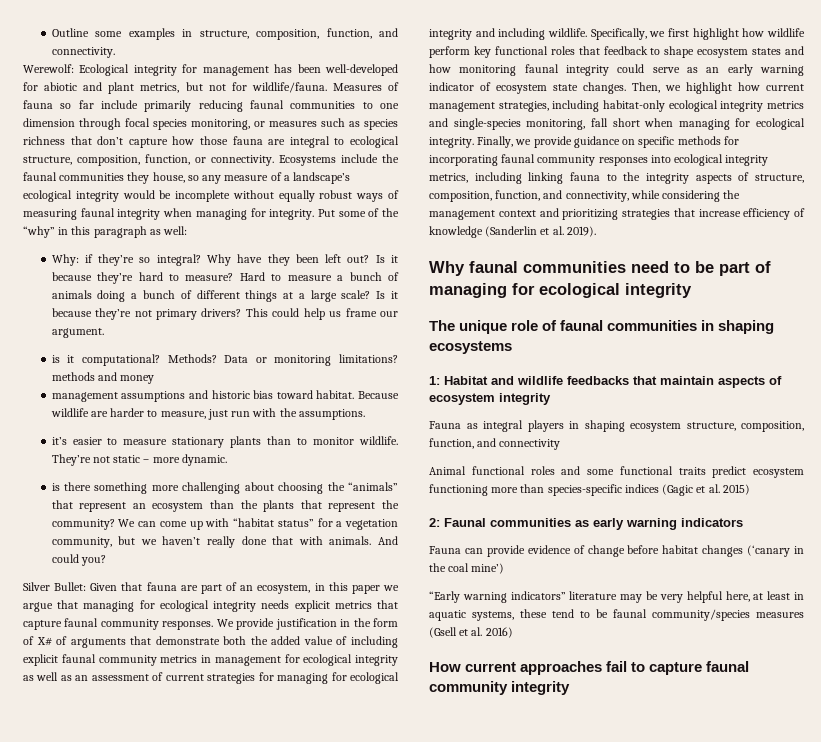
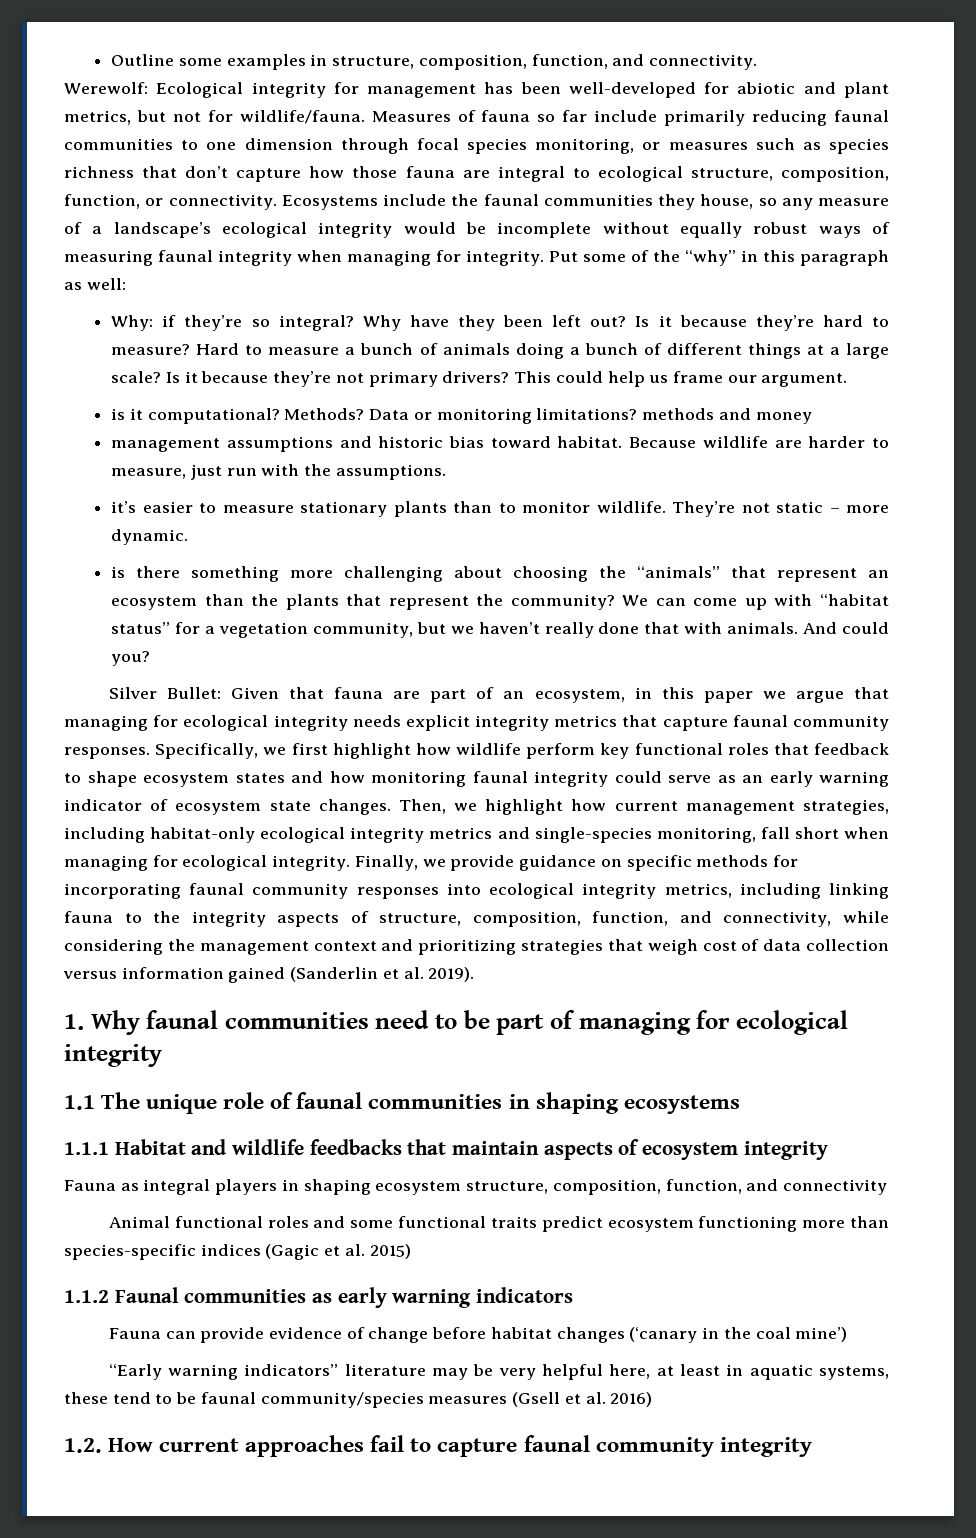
(330, 606) none -> [475,715,550,731] integrity
[216,618,398,630] [23,636,399,648] [23,654,398,666] [23,672,399,684] [429,28,587,40] We provide justification in the form of X# of arguments that demonstrate both the added value of including explicit faunal community metrics in management for ecological integrity as well as an assessment of current strategies for managing for ecological integrity and including wildlife. -> (150, 753) none
[698,208,805,220] [429,226,483,238] increase efficiency of knowledge -> [647,939,890,955] [63,967,286,983] weigh cost of data collection versus information gained
(596, 231) none -> [64,1014,84,1030] 1.
(692, 290) none -> [64,1095,95,1110] 1.1
[429,376,440,385] 1: -> [64,1142,109,1155] 1.1.1
[429,518,440,527] 2: -> [64,1290,109,1303] 1.1.2
(513, 632) none -> [64,1438,102,1453] 1.2.

